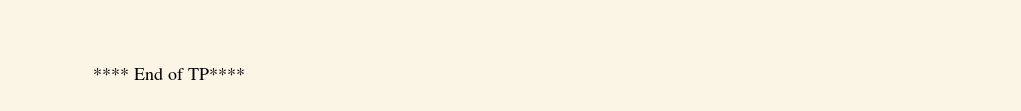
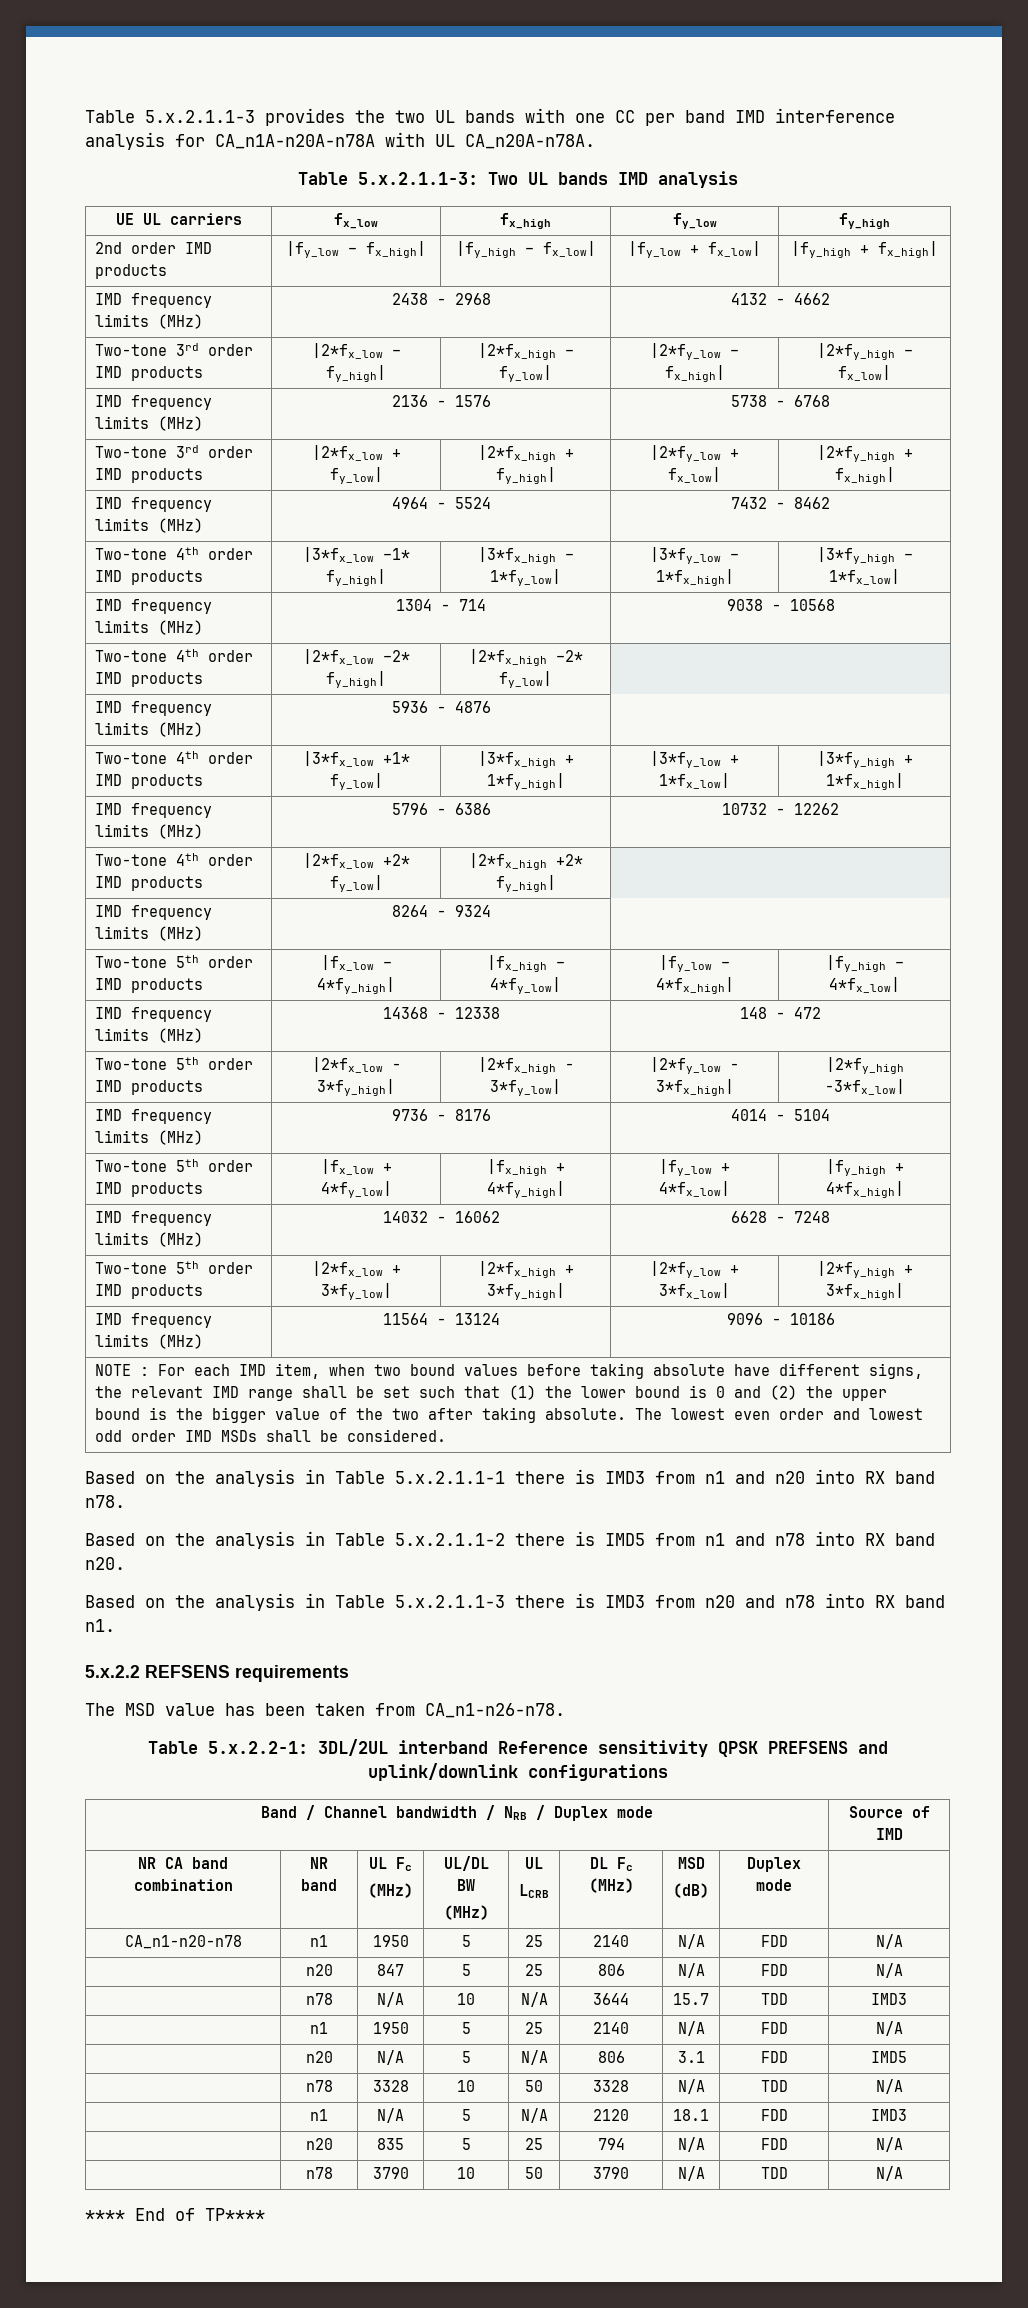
(93, 74) none -> [85,108,895,126] [85,132,595,150] [298,171,738,188] [115,213,242,225] [334,213,378,229] [500,213,551,229] [672,213,717,229] [838,213,890,229] [95,242,213,254] [95,264,168,279] [286,241,426,258] [455,241,596,258] [627,241,761,258] [790,241,938,258] [95,293,213,308] [95,314,204,329] [391,293,491,305] [730,293,830,305] [95,343,254,356] [95,366,204,381] [311,343,401,359] [326,365,386,382] [477,343,574,360] [499,365,552,382] [649,343,739,360] [664,365,725,382] [816,343,913,360] [837,365,891,381] [95,395,213,410] [95,416,204,431] [391,395,491,407] [730,395,830,407] [95,445,254,458] [95,468,204,483] [311,445,401,461] [329,467,383,484] [477,445,574,462] [495,467,556,484] [649,445,739,462] [667,467,721,483] [816,445,913,462] [834,467,895,484] [95,497,213,512] [95,518,204,533] [391,497,491,509] [730,497,830,509] [95,547,254,560] [95,570,204,585] [302,547,410,563] [326,569,386,586] [477,547,574,564] [490,569,561,586] [649,547,739,564] [655,569,734,586] [816,547,913,564] [828,569,900,585] [95,599,213,614] [95,620,204,635] [396,599,486,611] [726,599,835,611] [95,649,254,662] [95,672,204,687] [302,649,410,665] [326,671,386,688] [468,649,583,666] [499,671,552,688] [95,701,213,716] [95,722,204,737] [391,701,491,713] [95,751,254,764] [95,774,204,789] [302,751,410,767] [329,773,383,790] [477,751,574,768] [486,773,565,790] [649,751,739,768] [658,773,730,789] [816,751,913,768] [825,773,904,790] [95,803,213,818] [95,824,204,839] [391,803,491,815] [721,803,839,815] [95,853,254,866] [95,876,204,891] [302,853,410,869] [329,875,383,892] [468,853,583,870] [495,875,556,892] [95,905,213,920] [95,926,204,941] [391,905,491,917] [95,955,254,968] [95,978,204,993] [320,955,392,971] [317,977,395,994] [486,955,565,972] [490,977,561,994] [658,955,730,972] [655,977,734,994] [825,955,904,972] [828,977,900,993] [95,1007,213,1022] [95,1028,204,1043] [382,1007,500,1019] [739,1007,821,1019] [95,1057,254,1070] [95,1080,204,1095] [311,1057,401,1073] [317,1079,395,1096] [477,1057,574,1074] [490,1079,561,1096] [649,1057,739,1074] [655,1079,734,1096] [825,1057,904,1074] [824,1079,905,1095] [95,1109,213,1124] [95,1130,204,1145] [391,1109,491,1121] [730,1109,830,1121] [95,1159,254,1172] [95,1182,204,1197] [320,1159,392,1175] [320,1181,392,1198] [486,1159,565,1176] [486,1181,565,1198] [658,1159,730,1176] [658,1181,730,1197] [825,1159,904,1176] [825,1181,904,1198] [95,1211,213,1226] [95,1232,204,1247] [382,1211,500,1223] [730,1211,830,1223] [95,1261,254,1274] [95,1284,204,1299] [311,1261,401,1277] [320,1283,392,1300] [477,1261,574,1278] [486,1283,565,1300] [649,1261,739,1278] [658,1283,730,1299] [816,1261,913,1278] [825,1283,904,1300] [95,1313,213,1328] [95,1334,204,1349] [382,1313,500,1325] [726,1313,835,1325] [95,1363,924,1379] [95,1385,888,1401] [95,1407,924,1423] [95,1429,447,1442] [85,1469,935,1487] [85,1495,125,1508] [85,1531,935,1549] [85,1557,125,1570] [85,1593,945,1611] [85,1619,115,1632] [85,1665,349,1682] [85,1703,565,1718] [148,1739,888,1757] [368,1763,668,1781] [261,1805,653,1821] [848,1806,930,1818] [875,1828,903,1840] [138,1857,228,1869] [133,1879,233,1891] [310,1857,328,1869] [301,1879,337,1891] [369,1857,412,1871] [368,1883,413,1898] [443,1856,489,1871] [457,1879,475,1891] [443,1905,489,1920] [525,1857,543,1869] [519,1884,549,1898] [589,1857,633,1871] [588,1878,634,1893] [677,1857,705,1869] [673,1883,709,1898] [746,1857,801,1872] [755,1879,792,1891] [124,1935,242,1949] [310,1935,328,1947] [372,1935,409,1947] [461,1935,471,1947] [525,1935,543,1947] [593,1935,629,1947] [677,1934,705,1949] [760,1935,788,1947] [875,1934,903,1949] [305,1964,333,1976] [377,1964,404,1976] [461,1964,471,1976] [525,1964,543,1976] [597,1964,625,1976] [677,1963,705,1978] [760,1964,788,1976] [875,1963,903,1978] [305,1993,333,2005] [377,1992,404,2007] [457,1993,475,2005] [520,1992,548,2007] [593,1993,629,2005] [673,1993,709,2005] [760,1993,788,2005] [870,1993,907,2005] [310,2022,328,2034] [372,2022,409,2034] [461,2022,471,2034] [525,2022,543,2034] [593,2022,629,2034] [677,2021,705,2036] [760,2022,788,2034] [875,2021,903,2036] [305,2051,333,2063] [377,2050,404,2065] [461,2051,471,2063] [520,2050,548,2065] [597,2051,625,2063] [677,2051,705,2063] [760,2051,788,2063] [870,2051,907,2063] [305,2080,333,2092] [372,2080,409,2092] [457,2080,475,2092] [525,2080,543,2092] [593,2080,629,2092] [677,2079,705,2094] [760,2080,788,2092] [875,2079,903,2094] [310,2109,328,2121] [377,2108,404,2123] [461,2109,471,2121] [520,2108,548,2123] [593,2109,629,2121] [673,2109,709,2121] [760,2109,788,2121] [870,2109,907,2121] [305,2138,333,2150] [377,2138,404,2150] [461,2138,471,2150] [525,2138,543,2150] [597,2138,625,2150] [677,2137,705,2152] [760,2138,788,2150] [875,2137,903,2152] [305,2167,333,2179] [372,2167,409,2179] [457,2167,475,2179] [525,2167,543,2179] [593,2167,629,2179] [677,2166,705,2181] [760,2167,788,2179] [875,2166,903,2181] Table 5.x.2.1.1-3 provides the two UL bands with one CC per band IMD interference analysis for CA_n1A-n20A-n78A with UL CA_n20A-n78A. // Table 5.x.2.1.1-3: Two UL bands IMD analysis // UE UL carriers | fx_low | fx_high | fy_low | fy_high // 2nd order IMD products | |fy_low – fx_high| | |fy_high – fx_low| | |fy_low + fx_low| | |fy_high + fx_high| // IMD frequency limits (MHz) | 2438 - 2968 | 4132 - 4662 // Two-tone 3rd order IMD products | |2*fx_low – fy_high| | |2*fx_high – fy_low| | |2*fy_low – fx_high| | |2*fy_high – fx_low| // IMD frequency limits (MHz) | 2136 - 1576 | 5738 - 6768 // Two-tone 3rd order IMD products | |2*fx_low + fy_low| | |2*fx_high + fy_high| | |2*fy_low + fx_low| | |2*fy_high + fx_high| // IMD frequency limits (MHz) | 4964 - 5524 | 7432 - 8462 // Two-tone 4th order IMD products | |3*fx_low –1* fy_high| | |3*fx_high – 1*fy_low| | |3*fy_low – 1*fx_high| | |3*fy_high – 1*fx_low| // IMD frequency limits (MHz) | 1304 - 714 | 9038 - 10568 // Two-tone 4th order IMD products | |2*fx_low –2* fy_high| | |2*fx_high –2* fy_low| | // IMD frequency limits (MHz) | 5936 - 4876 | // Two-tone 4th order IMD products | |3*fx_low +1* fy_low| | |3*fx_high + 1*fy_high| | |3*fy_low + 1*fx_low| | |3*fy_high + 1*fx_high| // IMD frequency limits (MHz) | 5796 - 6386 | 10732 - 12262 // Two-tone 4th order IMD products | |2*fx_low +2* fy_low| | |2*fx_high +2* fy_high| | // IMD frequency limits (MHz) | 8264 - 9324 | // Two-tone 5th order IMD products | |fx_low – 4*fy_high| | |fx_high – 4*fy_low| | |fy_low – 4*fx_high| | |fy_high – 4*fx_low| // IMD frequency limits (MHz) | 14368 - 12338 | 148 - 472 // Two-tone 5th order IMD products | |2*fx_low - 3*fy_high| | |2*fx_high - 3*fy_low| | |2*fy_low - 3*fx_high| | |2*fy_high -3*fx_low| // IMD frequency limits (MHz) | 9736 - 8176 | 4014 - 5104 // Two-tone 5th order IMD products | |fx_low + 4*fy_low| | |fx_high + 4*fy_high| | |fy_low + 4*fx_low| | |fy_high + 4*fx_high| // IMD frequency limits (MHz) | 14032 - 16062 | 6628 - 7248 // Two-tone 5th order IMD products | |2*fx_low + 3*fy_low| | |2*fx_high + 3*fy_high| | |2*fy_low + 3*fx_low| | |2*fy_high + 3*fx_high| // IMD frequency limits (MHz) | 11564 - 13124 | 9096 - 10186 // NOTE : For each IMD item, when two bound values before taking absolute have different signs, the relevant IMD range shall be set such that (1) the lower bound is 0 and (2) the upper bound is the bigger value of the two after taking absolute. The lowest even order and lowest odd order IMD MSDs shall be considered. // Based on the analysis in Table 5.x.2.1.1-1 there is IMD3 from n1 and n20 into RX band n78. // Based on the analysis in Table 5.x.2.1.1-2 there is IMD5 from n1 and n78 into RX band n20. // Based on the analysis in Table 5.x.2.1.1-3 there is IMD3 from n20 and n78 into RX band n1. // 5.x.2.2 REFSENS requirements // The MSD value has been taken from CA_n1-n26-n78. // Table 5.x.2.2-1: 3DL/2UL interband Reference sensitivity QPSK PREFSENS and uplink/downlink configurations // Band / Channel bandwidth / NRB / Duplex mode | Source of IMD // NR CA band combination | NR band | UL Fc // (MHz) | UL/DL BW // (MHz) | UL // LCRB | DL Fc (MHz) | MSD // (dB) | Duplex mode | // CA_n1-n20-n78 | n1 | 1950 | 5 | 25 | 2140 | N/A | FDD | N/A // | n20 | 847 | 5 | 25 | 806 | N/A | FDD | N/A // | n78 | N/A | 10 | N/A | 3644 | 15.7 | TDD | IMD3 // | n1 | 1950 | 5 | 25 | 2140 | N/A | FDD | N/A // | n20 | N/A | 5 | N/A | 806 | 3.1 | FDD | IMD5 // | n78 | 3328 | 10 | 50 | 3328 | N/A | TDD | N/A // | n1 | N/A | 5 | N/A | 2120 | 18.1 | FDD | IMD3 // | n20 | 835 | 5 | 25 | 794 | N/A | FDD | N/A // | n78 | 3790 | 10 | 50 | 3790 | N/A | TDD | N/A //

